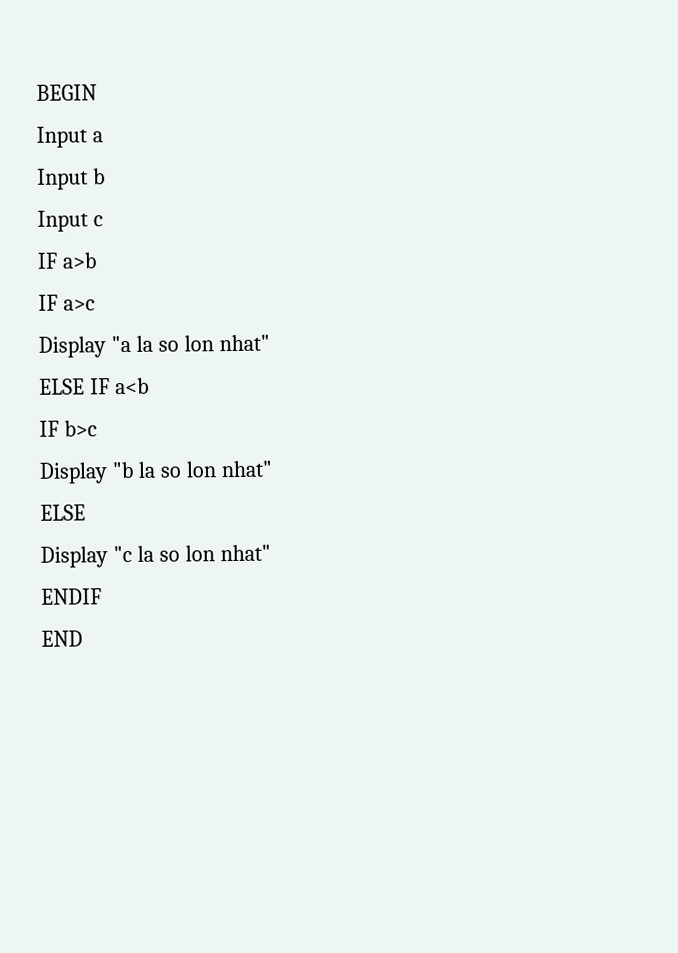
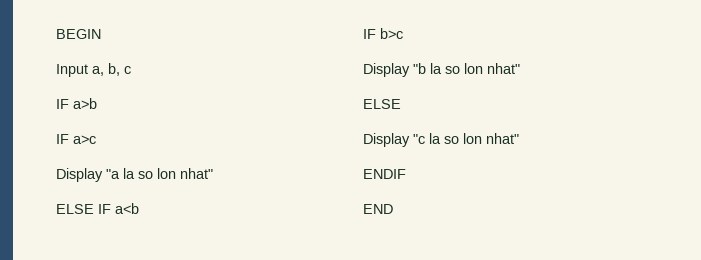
[91,131,103,143] [37,168,105,190] [37,210,89,232] a // Input b // Input -> [92,63,120,76] a, b,

